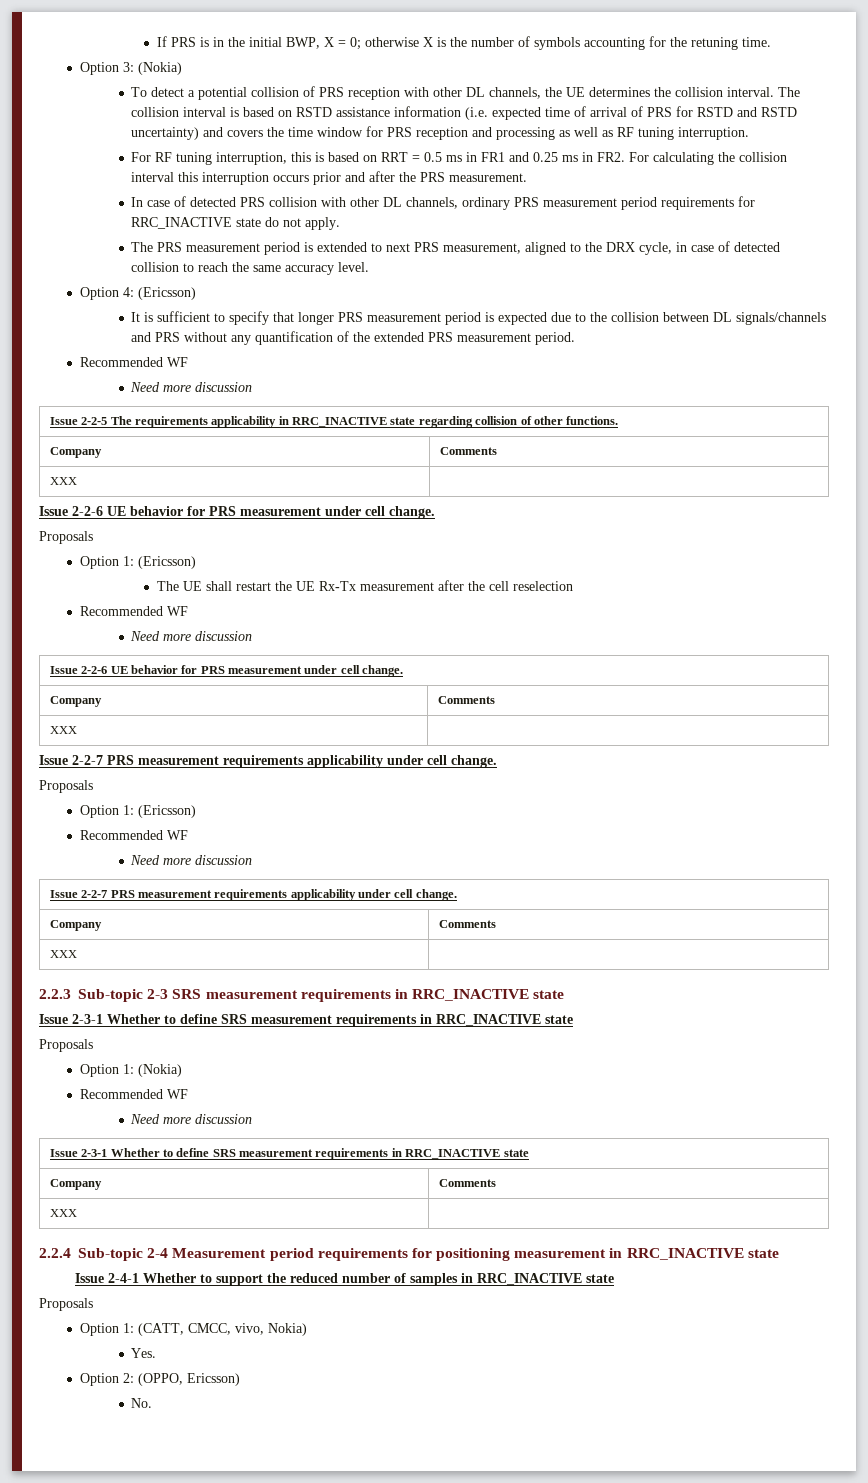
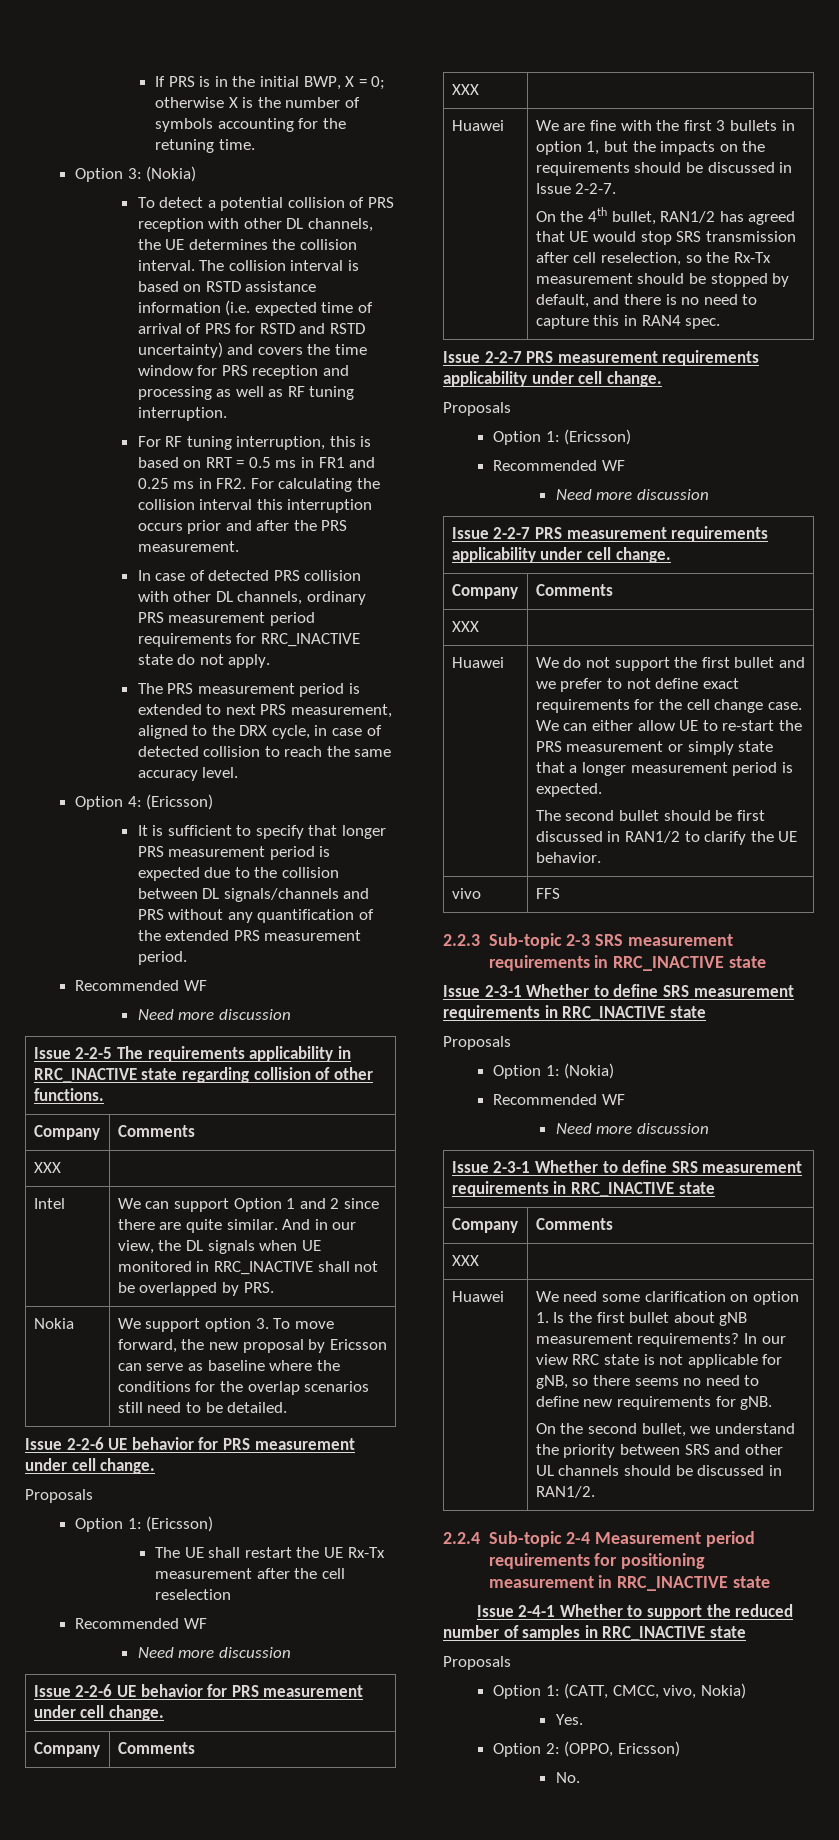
(77, 481) none -> [33,1198,65,1209] [117,1198,379,1212] [117,1219,357,1233] [117,1240,321,1254] [117,1261,379,1275] [117,1282,274,1296] [33,1318,74,1329] [117,1318,334,1332] [117,1339,387,1353] [117,1360,340,1371] [117,1381,370,1395] [117,1402,288,1413] // Intel | We can support Option 1 and 2 since there are quite similar. And in our view, the DL signals when UE monitored in RRC_INACTIVE shall not be overlapped by PRS. // Nokia | We support option 3. To move forward, the new proposal by Ericsson can serve as baseline where the conditions for the overlap scenarios still need to be detailed.
(77, 730) none -> [451,120,504,131] [535,120,795,131] [535,141,766,155] [535,162,793,176] [535,183,617,194] [535,207,796,225] [535,231,796,245] [535,252,771,266] [535,273,790,287] [535,294,758,308] [535,315,721,329] // Huawei | We are fine with the first 3 bullets in option 1, but the impacts on the requirements should be discussed in Issue 2-2-7. // On the 4th bullet, RAN1/2 has agreed that UE would stop SRS transmission after cell reselection, so the Rx-Tx measurement should be stopped by default, and there is no need to capture this in RAN4 spec.
(77, 954) none -> [451,657,504,668] [535,657,805,671] [535,678,739,692] [535,699,802,713] [535,720,802,731] [535,741,774,755] [535,762,793,776] [535,783,602,797] [535,810,765,821] [535,831,798,845] [535,852,601,863] [451,888,481,899] [535,888,560,899] // Huawei | We do not support the first bullet and we prefer to not define exact requirements for the cell change case. We can either allow UE to re-start the PRS measurement or simply state that a longer measurement period is expected. // The second bullet should be first discussed in RAN1/2 to clarify the UE behavior. // vivo | FFS
(77, 1213) none -> [451,1291,504,1302] [535,1291,799,1305] [535,1312,748,1326] [535,1333,786,1347] [535,1354,783,1368] [535,1375,760,1389] [535,1396,773,1410] [535,1423,795,1437] [535,1444,783,1458] [535,1465,782,1476] [535,1486,595,1498] // Huawei | We need some clarification on option 1. Is the first bullet about gNB measurement requirements? In our view RRC state is not applicable for gNB, so there seems no need to define new requirements for gNB. // On the second bullet, we understand the priority between SRS and other UL channels should be discussed in RAN1/2.

